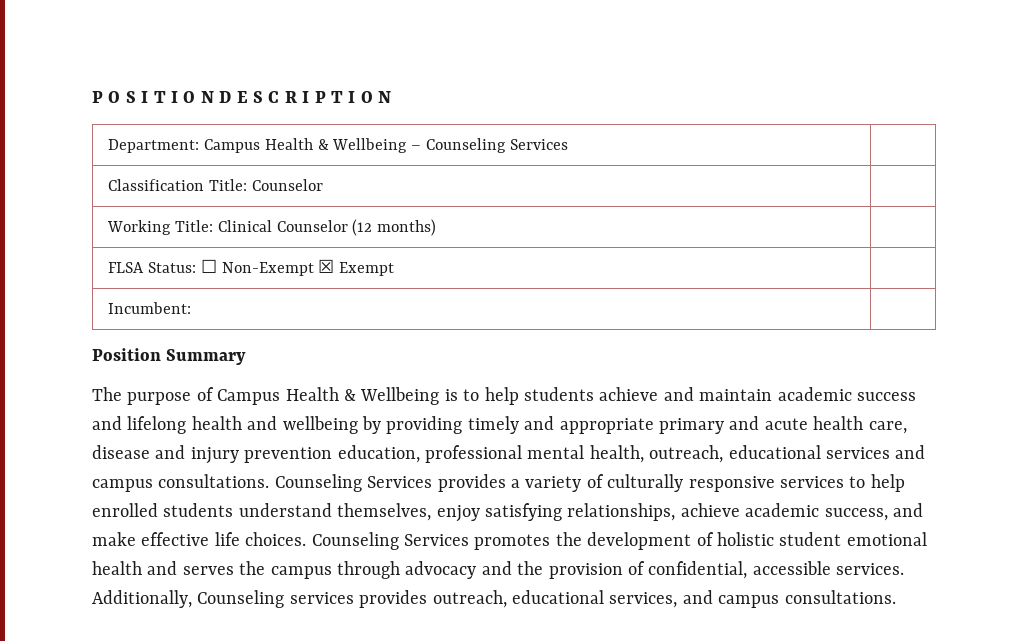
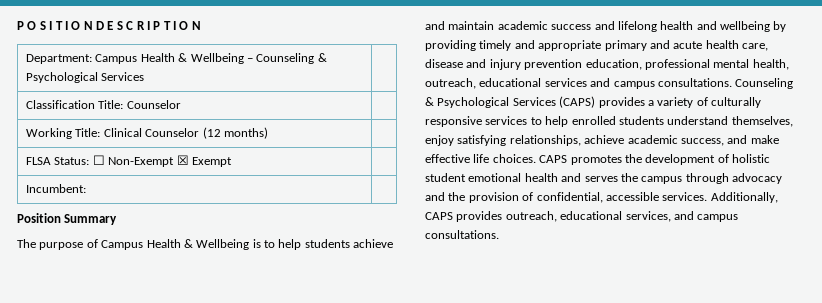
(507, 145) none -> [317,53,327,62] [26,72,99,83] & Psychological
[367,476,433,488] Services -> [425,96,596,108] & Psychological Services (CAPS)
[311,532,469,550] Counseling Services -> [539,155,568,163] CAPS
[197,590,354,608] Counseling services -> [425,212,453,220] CAPS

